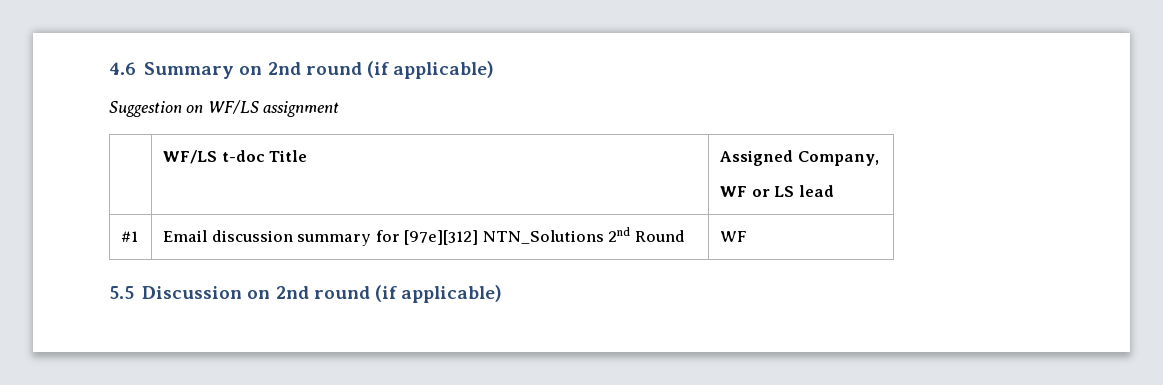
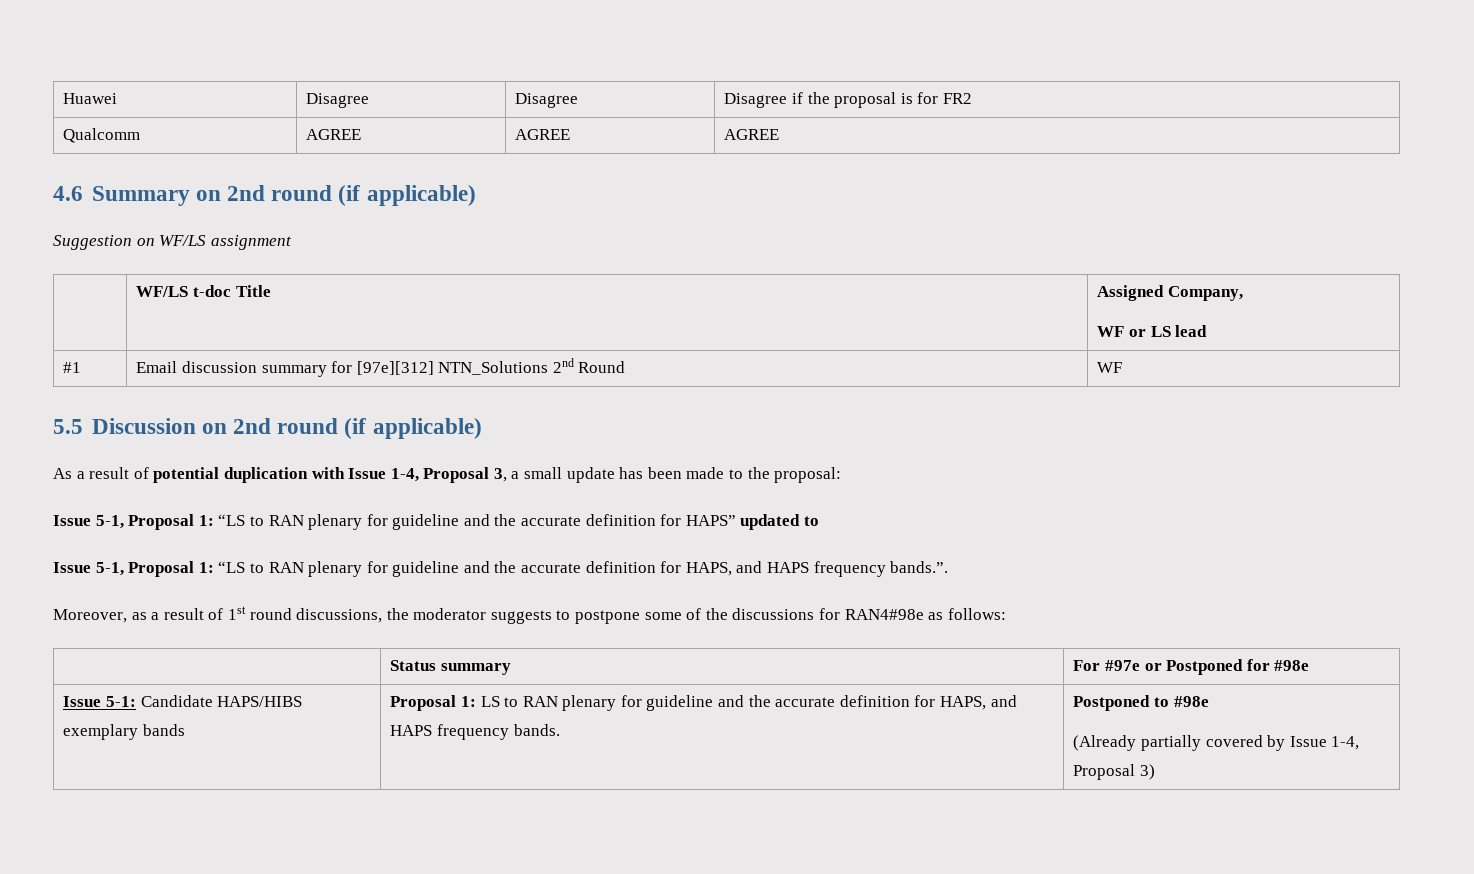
(109, 68) none -> [63,93,118,104] [306,93,370,108] [515,93,579,108] [724,92,972,108] [63,128,141,143] [306,129,362,140] [515,129,571,140] [724,129,780,140] Huawei | Disagree | Disagree | Disagree if the proposal is for FR2 // Qualcomm | AGREE | AGREE | AGREE //
(502, 294) none -> [53,467,842,483] [53,514,820,530] [53,561,949,577] [53,606,1006,624] [390,660,511,675] [1073,659,1310,675] [63,695,303,707] [63,724,185,740] [390,695,1017,711] [390,724,560,740] [1073,695,1209,711] [1073,735,1360,751] [1073,764,1155,780] // As a result of potential duplication with Issue 1-4, Proposal 3, a small update has been made to the proposal: // Issue 5-1, Proposal 1: “LS to RAN plenary for guideline and the accurate definition for HAPS” updated to // Issue 5-1, Proposal 1: “LS to RAN plenary for guideline and the accurate definition for HAPS, and HAPS frequency bands.”. // Moreover, as a result of 1st round discussions, the moderator suggests to postpone some of the discussions for RAN4#98e as follows: // | Status summary | For #97e or Postponed for #98e // Issue 5-1: Candidate HAPS/HIBS exemplary bands | Proposal 1: LS to RAN plenary for guideline and the accurate definition for HAPS, and HAPS frequency bands. | Postponed to #98e // (Already partially covered by Issue 1-4, Proposal 3)

